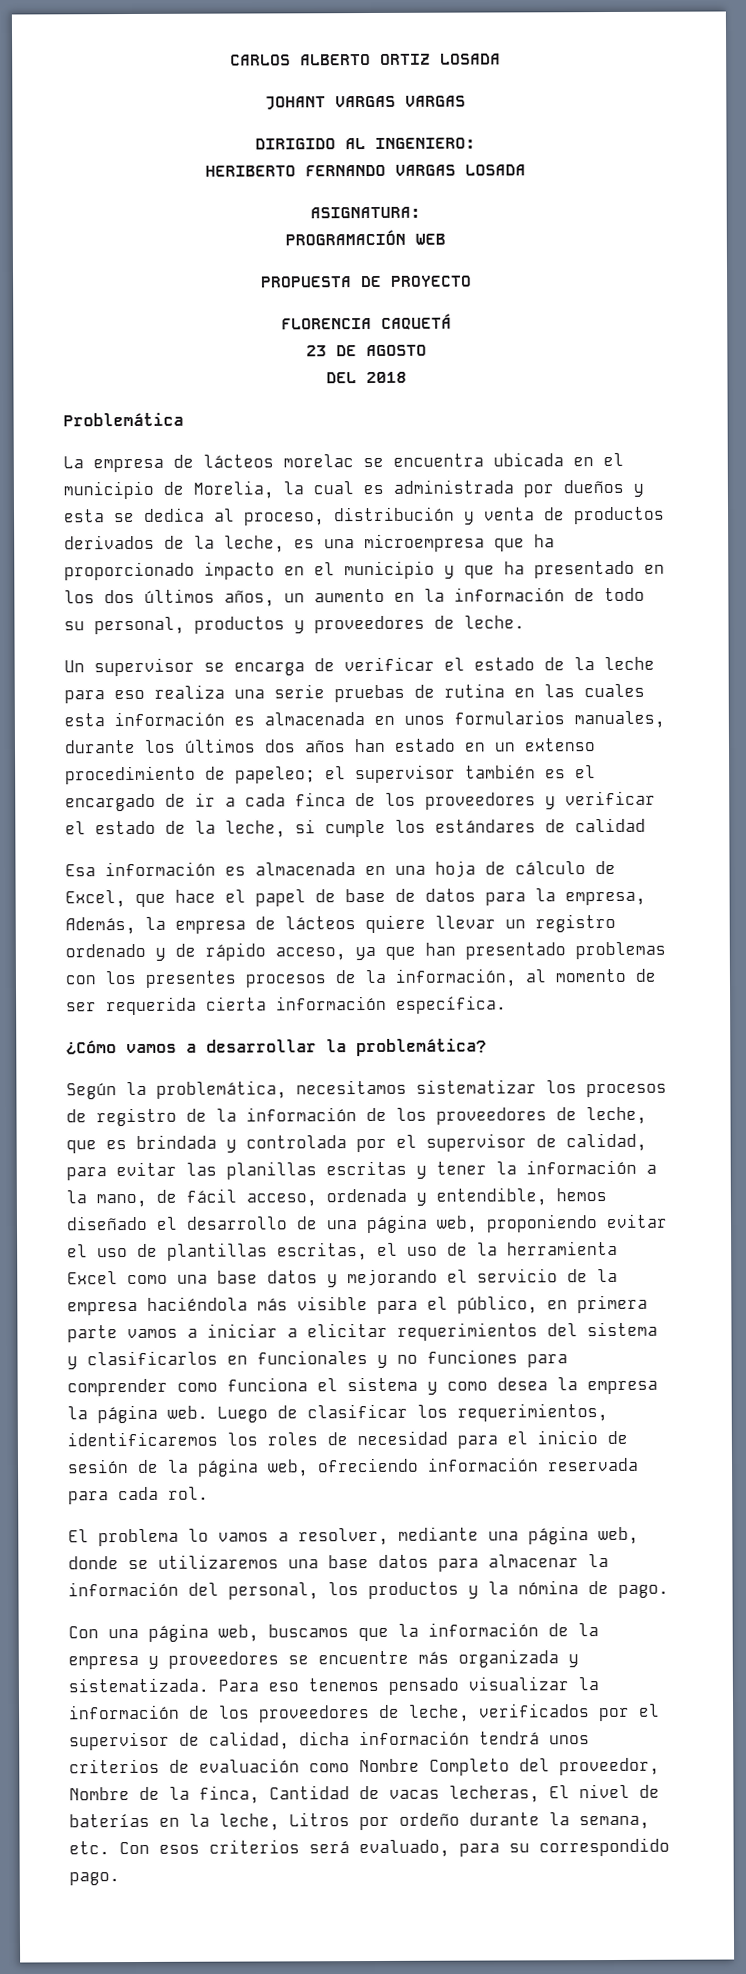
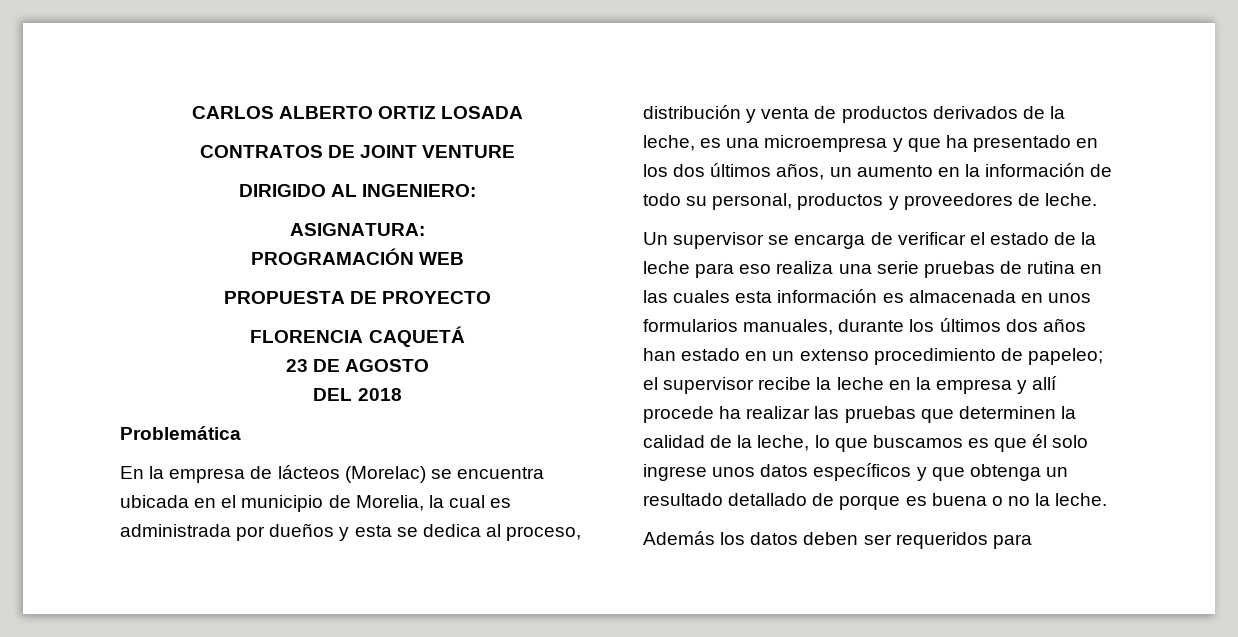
[264,95,466,110] JOHANT VARGAS VARGAS -> [199,145,516,158] CONTRATOS DE JOINT VENTURE
[204,164,526,177] // HERIBERTO FERNANDO VARGAS LOSADA -> (477, 190) none
[63,454,354,473] La empresa de lácteos morelac -> [120,465,426,483] En la empresa de lácteos (Morelac)
[494,534,555,552] [64,560,435,581] que ha proporcionado impacto en el municipio -> (888, 143) none
[465,764,596,779] [65,790,656,812] [65,817,646,838] [65,860,616,878] [65,888,646,908] [65,913,616,935] [65,941,666,961] [65,968,656,988] [66,995,507,1016] [66,1038,487,1057] [66,1079,667,1100] [66,1106,647,1127] [66,1132,647,1154] [66,1159,657,1181] [66,1187,607,1208] [66,1213,668,1234] [67,1240,618,1261] [67,1268,618,1288] [67,1294,648,1316] [67,1321,658,1343] [67,1349,568,1370] [67,1376,658,1397] [67,1403,608,1424] [67,1430,628,1449] [67,1457,639,1477] [68,1486,209,1505] [68,1526,639,1547] [68,1554,609,1572] [68,1580,669,1600] [68,1622,599,1642] [68,1649,579,1670] [68,1676,599,1695] [69,1703,660,1723] [69,1730,590,1751] [69,1757,660,1776] [69,1783,660,1804] [69,1812,650,1831] [69,1837,670,1858] [69,1872,120,1886] también es el encargado de ir a cada finca de los proveedores y verificar el estado de la leche, si cumple los estándares de calidad // Esa información es almacenada en una hoja de cálculo de Excel, que hace el papel de base de datos para la empresa, Además, la empresa de lácteos quiere llevar un registro ordenado y de rápido acceso, ya que han presentado problemas con los presentes procesos de la información, al momento de ser requerida cierta información específica. // ¿Cómo vamos a desarrollar la problemática? // Según la problemática, necesitamos sistematizar los procesos de registro de la información de los proveedores de leche, que es brindada y controlada por el supervisor de calidad, para evitar las planillas escritas y tener la información a la mano, de fácil acceso, ordenada y entendible, hemos diseñado el desarrollo de una página web, proponiendo evitar el uso de plantillas escritas, el uso de la herramienta Excel como una base datos y mejorando el servicio de la empresa haciéndola más visible para el público, en primera parte vamos a iniciar a elicitar requerimientos del sistema y clasificarlos en funcionales y no funciones para comprender como funciona el sistema y como desea la empresa la página web. Luego de clasificar los requerimientos, identificaremos los roles de necesidad para el inicio de sesión de la página web, ofreciendo información reservada para cada rol. // El problema lo vamos a resolver, mediante una página web, donde se utilizaremos una base datos para almacenar la información del personal, los productos y la nómina de pago. // Con una página web, buscamos que la información de la empresa y proveedores se encuentre más organizada y sistematizada. Para eso tenemos pensado visualizar la información de los proveedores de leche, verificados por el supervisor de calidad, dicha información tendrá unos criterios de evaluación como Nombre Completo del proveedor, Nombre de la finca, Cantidad de vacas lecheras, El nivel de baterías en la leche, Litros por ordeño durante la semana, etc. Con esos criterios será evaluado, para su correspondido pago. -> [758,376,1058,394] [643,406,1076,423] [643,434,1089,452] [643,463,1068,481] [643,493,1108,510] [643,531,1032,549] recibe la leche en la empresa y allí procede ha realizar las pruebas que determinen la calidad de la leche, lo que buscamos es que él solo ingrese unos datos específicos y que obtenga un resultado detallado de porque es buena o no la leche. // Además los datos deben ser requeridos para

